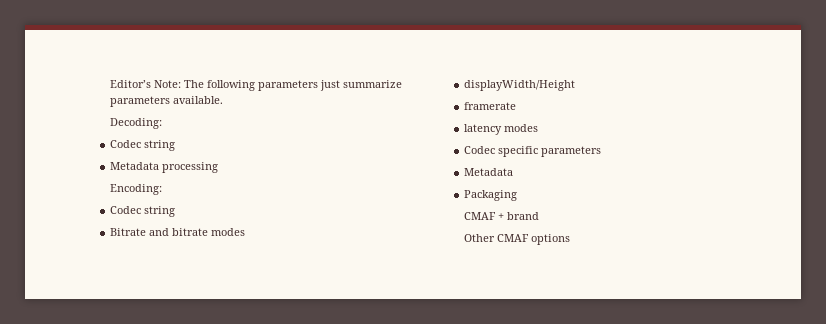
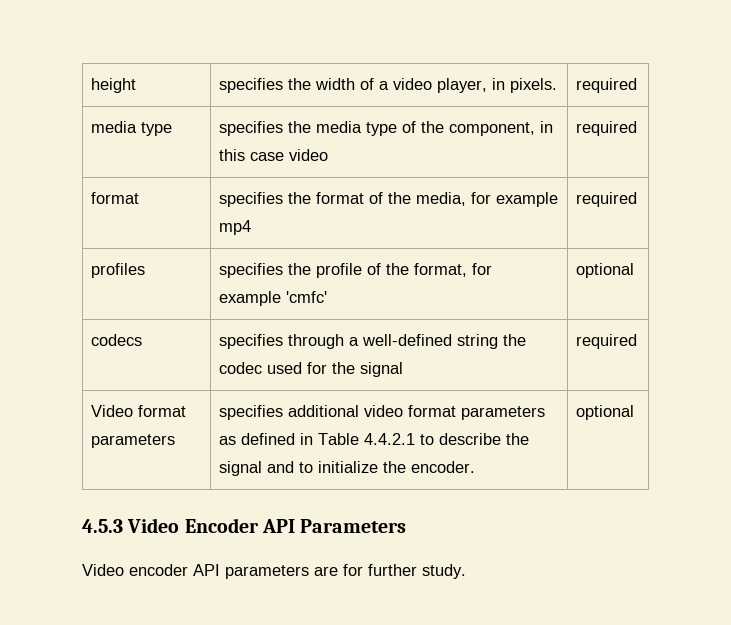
[110,80,403,91] [110,96,224,107] [110,118,163,129] [109,140,175,151] [109,162,218,173] [110,184,163,195] [109,206,175,217] [109,228,245,236] [463,80,575,91] [463,102,516,110] [463,124,538,135] [463,146,601,157] [463,168,513,176] [463,190,517,201] [464,212,540,220] [464,234,571,245] Editor’s Note: The following parameters just summarize parameters available. // Decoding: // Codec string // Metadata processing // Encoding: // Codec string // Bitrate and bitrate modes // displayWidth/Height // framerate // latency modes // Codec specific parameters // Metadata // Packaging // CMAF + brand // Other CMAF options -> [91,78,137,93] [219,78,558,93] [576,78,638,93] [91,121,173,136] [219,121,554,136] [219,149,329,161] [576,121,638,136] [91,192,140,204] [219,192,559,207] [219,220,252,235] [576,192,638,207] [91,263,146,278] [219,263,493,278] [219,291,328,306] [576,263,635,278] [91,334,143,346] [219,334,527,349] [219,362,404,377] [576,334,638,349] [91,405,187,417] [91,434,176,448] [219,405,546,420] [219,433,530,445] [219,461,476,476] [576,405,635,420] [82,518,407,533] [82,564,466,579] height | specifies the width of a video player, in pixels. | required // media type | specifies the media type of the component, in this case video | required // format | specifies the format of the media, for example mp4 | required // profiles | specifies the profile of the format, for example 'cmfc' | optional // codecs | specifies through a well-defined string the codec used for the signal | required // Video format parameters | specifies additional video format parameters as defined in Table 4.4.2.1 to describe the signal and to initialize the encoder. | optional // 4.5.3 Video Encoder API Parameters // Video encoder API parameters are for further study.

